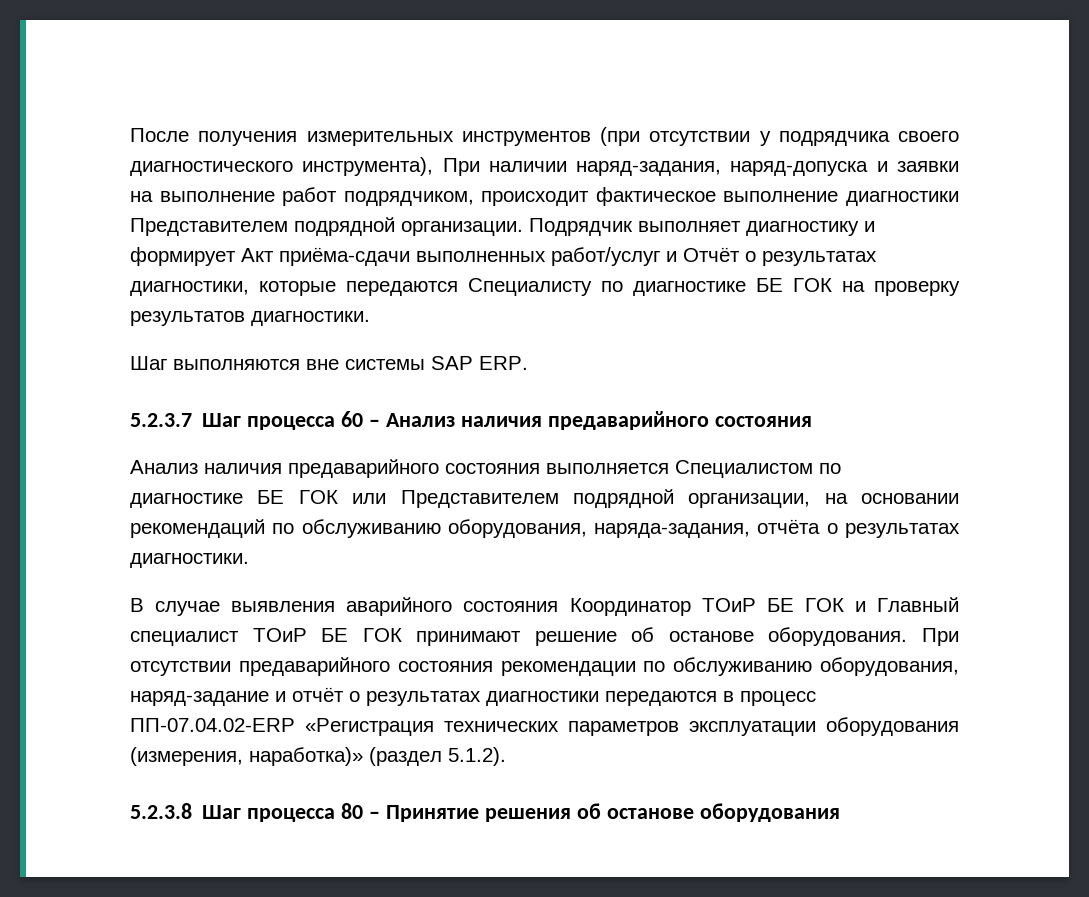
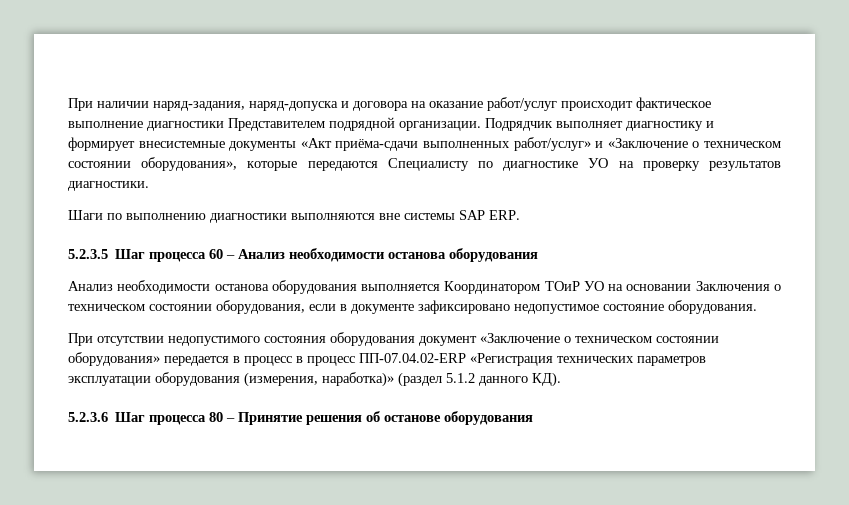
[130,127,959,146] [130,157,434,176] После получения измерительных инструментов (при отсутствии у подрядчика своего диагностического инструмента), -> (68, 104) none
[897,161,960,172] [130,187,474,206] заявки на выполнение работ подрядчиком, -> [353,97,557,111] договора на оказание работ/услуг
[241,247,877,266] [130,281,249,296] Акт приёма-сдачи выполненных работ/услуг и Отчёт о результатах диагностики, -> [138,137,782,151] [68,157,238,171] внесистемные документы «Акт приёма-сдачи выполненных работ/услуг» и «Заключение о техническом состоянии оборудования»,
[756,278,832,292] БЕ ГОК -> [588,158,609,168] УО
[130,356,167,370] Шаг -> [68,210,287,223] Шаги по выполнению диагностики
[130,413,192,427] 5.2.3.7 -> [68,249,108,259] 5.2.3.5
[460,411,812,430] [130,459,841,478] [130,489,959,508] [130,519,961,538] [130,553,249,568] [130,597,960,616] [130,627,959,646] [130,657,959,676] [130,687,717,706] наличия предаварийного состояния // Анализ наличия предаварийного состояния выполняется Специалистом по диагностике БЕ ГОК или Представителем подрядной организации, на основании рекомендаций по обслуживанию оборудования, наряда-задания, отчёта о результатах диагностики. // В случае выявления аварийного состояния Координатор ТОиР БЕ ГОК и Главный специалист ТОиР БЕ ГОК принимают решение об останове оборудования. При отсутствии предаварийного состояния рекомендации по обслуживанию оборудования, наряд-задание и отчёт о результатах диагностики передаются -> [289,248,539,262] [68,280,781,294] [68,300,757,314] [68,332,719,346] [68,352,292,366] необходимости останова оборудования // Анализ необходимости останова оборудования выполняется Координатором ТОиР УО на основании Заключения о техническом состоянии оборудования, если в документе зафиксировано недопустимое состояние оборудования. // При отсутствии недопустимого состояния оборудования документ «Заключение о техническом состоянии оборудования» передается в процесс
[448,747,506,766] [130,803,192,819] 5.1.2). // 5.2.3.8 -> [446,372,561,387] [68,412,108,422] 5.1.2 данного КД). // 5.2.3.6

